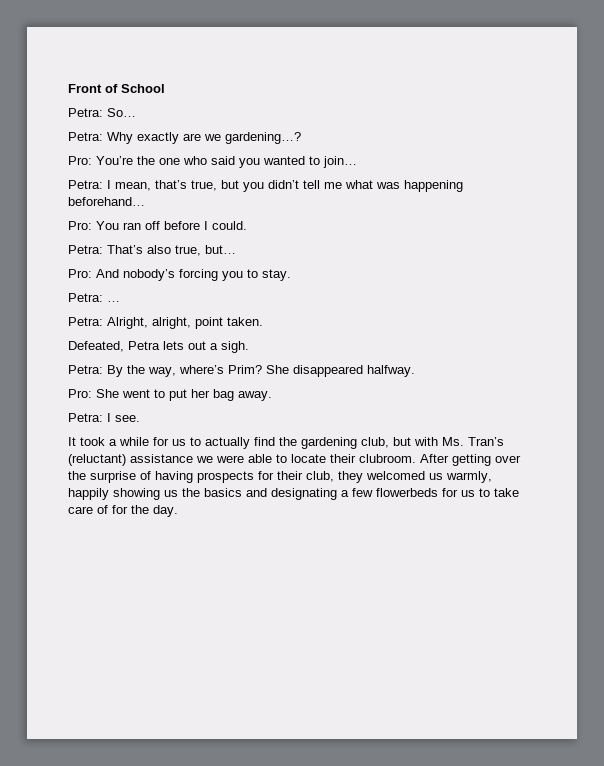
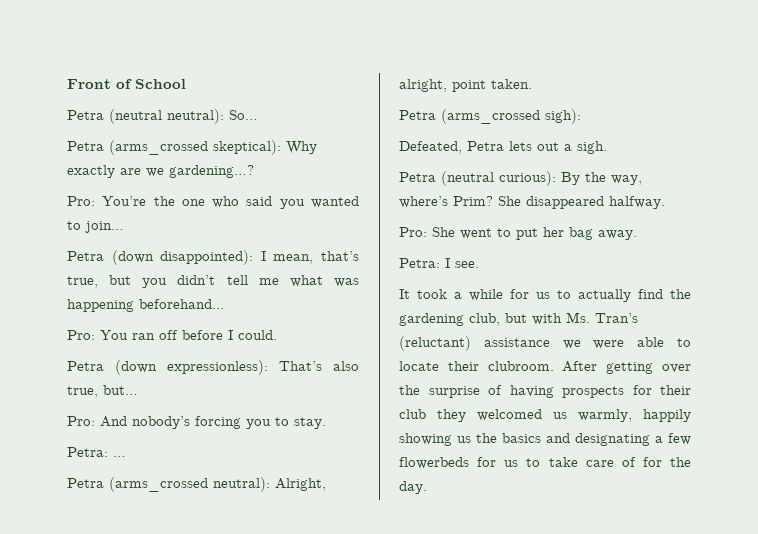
[68,108,136,117] [68,132,103,141] Petra: So… // Petra: -> [67,109,258,124] [67,140,281,155] Petra (neutral neutral): So… // Petra (arms_crossed skeptical):
[68,180,103,189] Petra: -> [67,250,254,265] Petra (down disappointed):
[68,245,103,254] Petra: -> [67,360,268,375] Petra (down expressionless):
[68,317,103,326] Petra: -> [67,477,270,492] Petra (arms_crossed neutral):
(263, 321) none -> [399,109,581,124] // Petra (arms_crossed sigh):
[68,365,103,374] Petra: -> [399,171,556,186] Petra (neutral curious):
[306,471,334,482] club, -> [399,409,426,419] club

